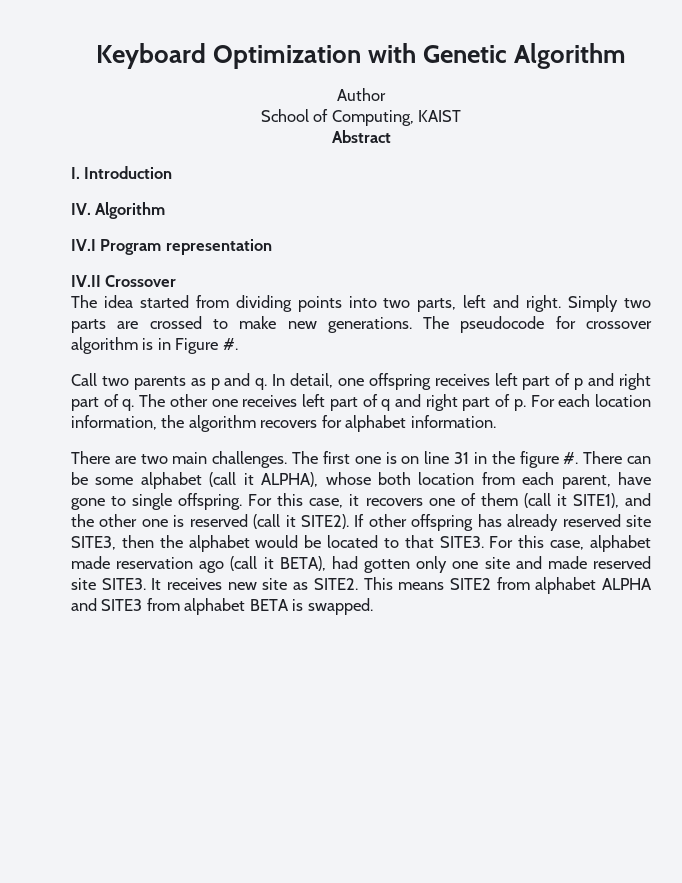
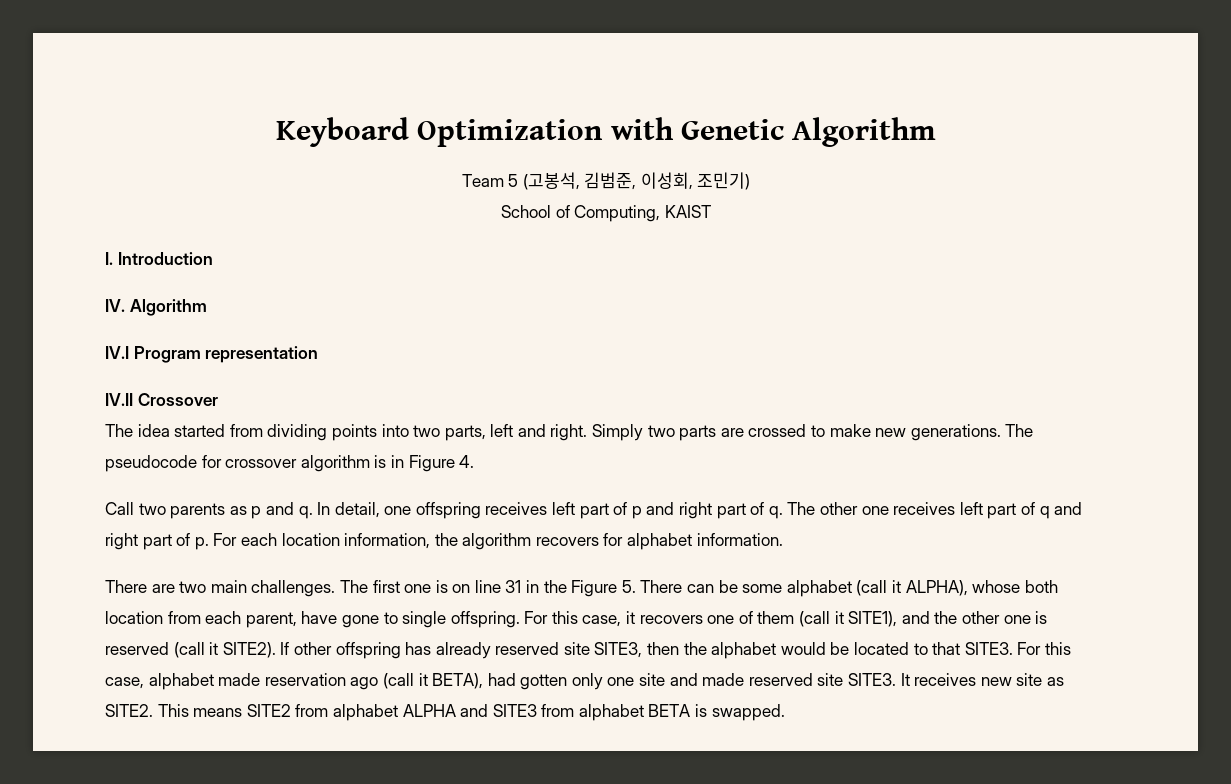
[337,88,386,101] Author -> [461,172,751,190] Team 5 (고봉석, 김범준, 이성회, 조민기)
[331,130,391,143] // Abstract -> (711, 211) none
[222,338,238,350] #. -> [459,455,475,468] 4.
[519,451,579,468] figure #. -> [571,580,636,597] Figure 5.

